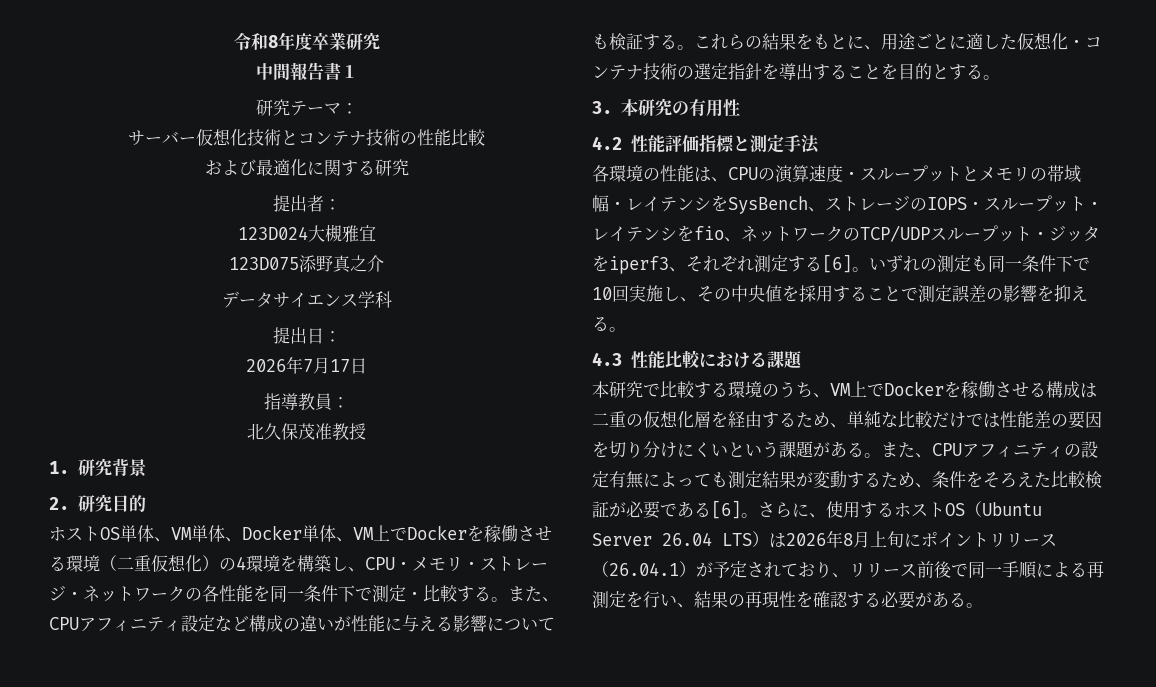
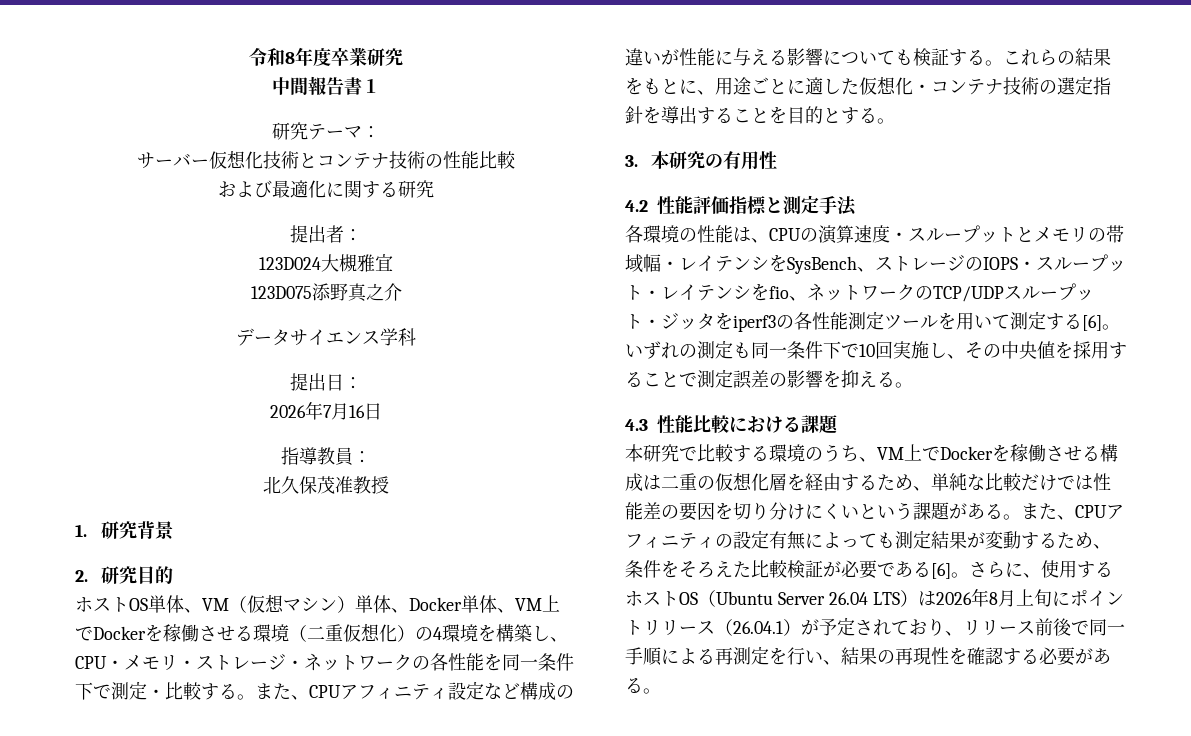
[330,359,350,372] 17 -> [349,405,365,418] 16
(191, 533) none -> [229,594,355,613] （仮想マシン）
[669,256,754,272] 、それぞれ -> [776,311,1010,330] の各性能測定ツールを用いて

